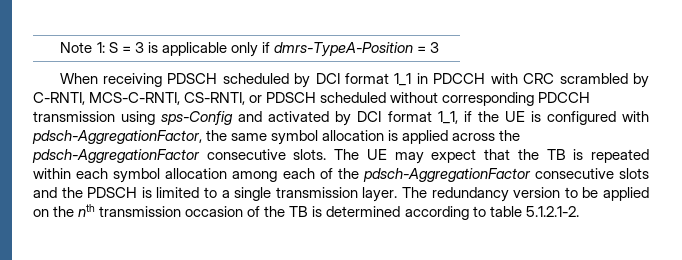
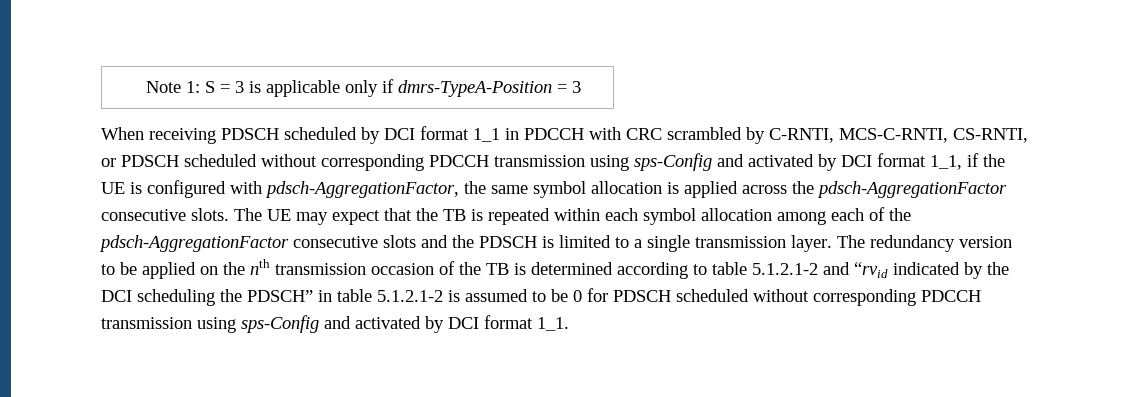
[525,206,579,217] 5.1.2.1-2. -> [752,262,1009,279] [101,288,981,306] [101,315,569,333] 5.1.2.1-2 and “rvid indicated by the DCI scheduling the PDSCH” in table 5.1.2.1-2 is assumed to be 0 for PDSCH scheduled without corresponding PDCCH transmission using sps-Config and activated by DCI format 1_1.

